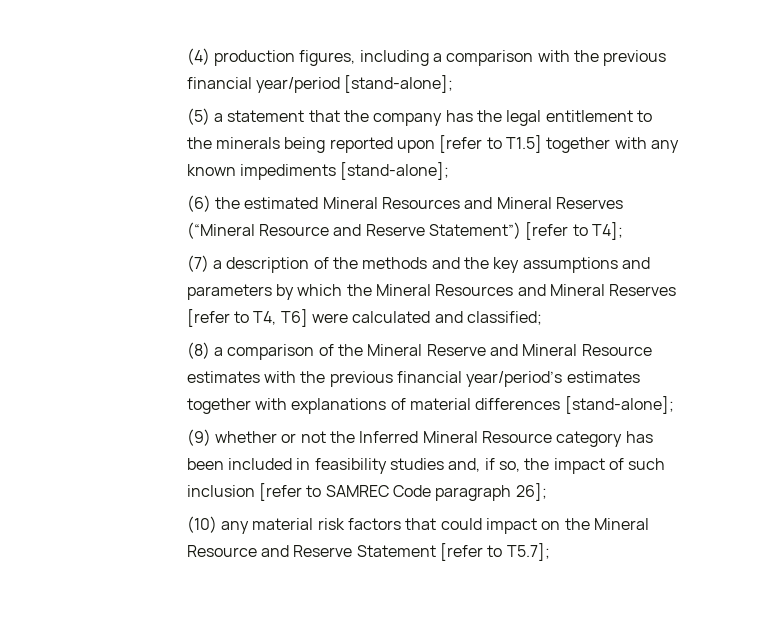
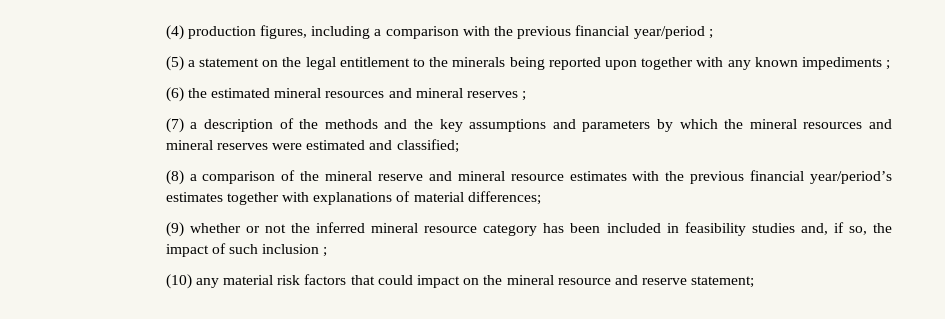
[344,75,454,93] [stand-alone]; -> [708,29,713,39] ;
[308,110,473,126] that the company has -> [262,60,279,67] on
[439,135,543,153] [refer to T1.5] -> (637, 65) none
[340,162,450,180] [stand-alone]; -> [886,60,891,70] ;
[322,197,624,209] [186,222,624,240] Mineral Resources and Mineral Reserves (“Mineral Resource and Reserve Statement”) [refer to T4]; -> [274,88,527,101] mineral resources and mineral reserves ;
[376,284,677,296] [186,309,431,327] Mineral Resources and Mineral Reserves [refer to T4, T6] were calculated -> [749,119,892,129] [165,140,366,150] mineral resources and mineral reserves were estimated
[367,344,652,356] Mineral Reserve and Mineral Resource -> [325,171,564,181] mineral reserve and mineral resource
[475,396,674,414] differences [stand-alone]; -> [467,191,541,205] differences;
[359,431,553,443] Inferred Mineral Resource -> [316,222,478,233] inferred mineral resource
[259,483,547,501] [refer to SAMREC Code paragraph 26]; -> [323,247,328,257] ;
[593,518,649,530] [186,543,550,561] Mineral Resource and Reserve Statement [refer to T5.7]; -> [506,275,755,288] mineral resource and reserve statement;

